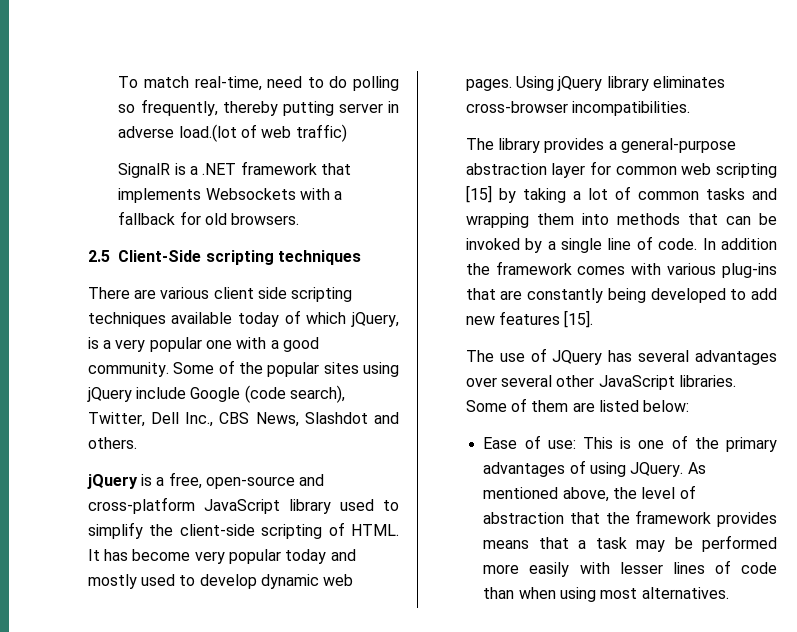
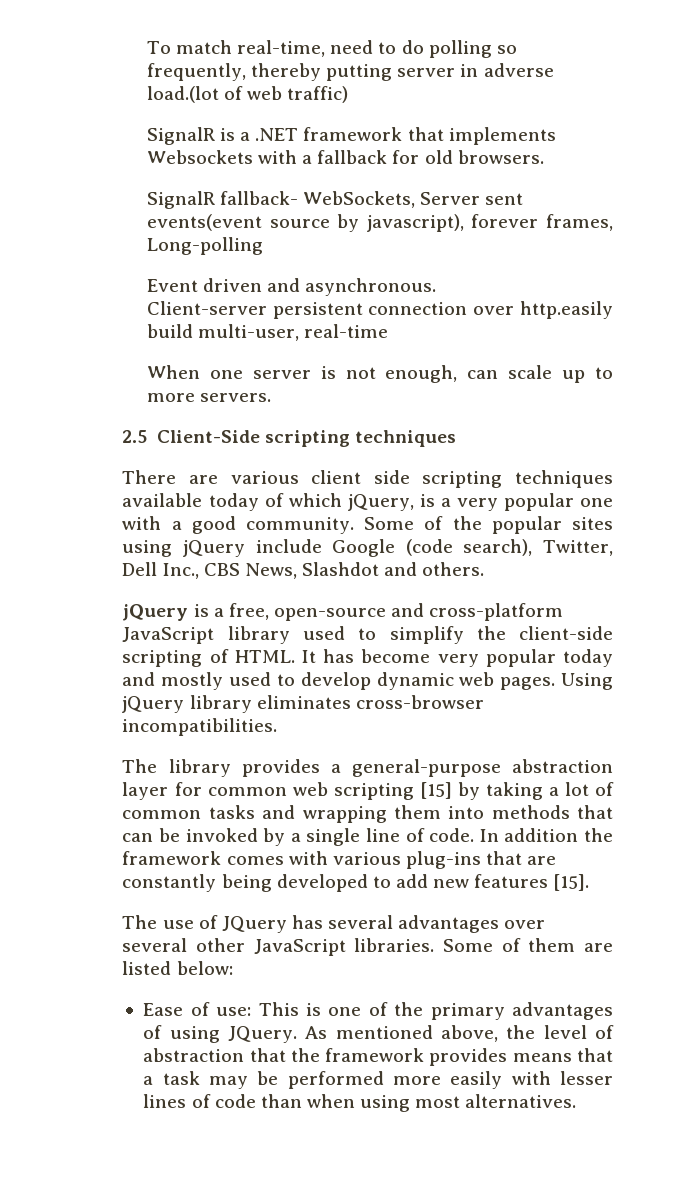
(300, 219) none -> [146,191,524,209] [146,214,613,232] [146,237,263,255] [146,278,437,296] [146,301,613,319] [146,324,389,341] [146,365,613,383] [146,393,272,402] // SignalR fallback- WebSockets, Server sent events(event source by javascript), forever frames, Long-polling // Event driven and asynchronous. // Client-server persistent connection over http.easily build multi-user, real-time // When one server is not enough, can scale up to more servers.

